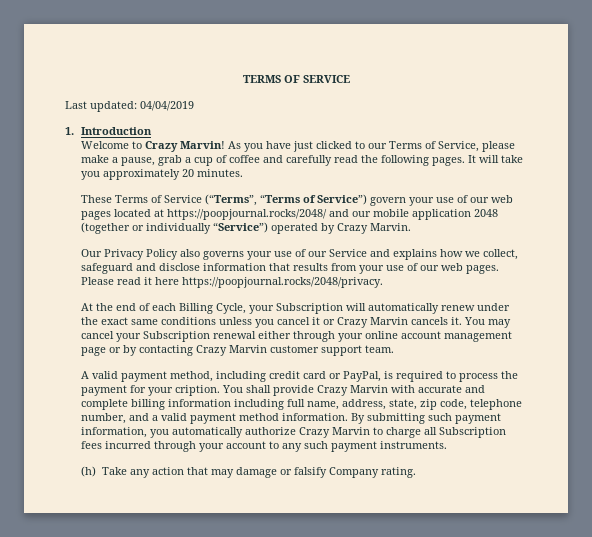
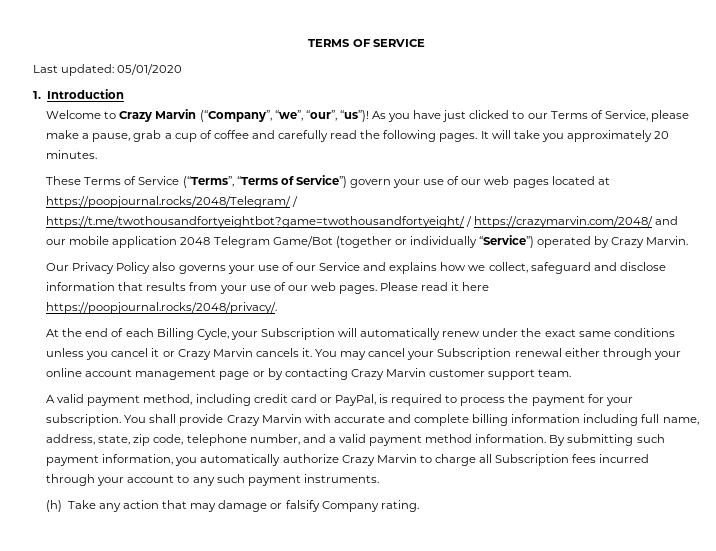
[140,101,194,111] 04/04/2019 -> [117,64,183,75] 05/01/2020
[180,141,226,149] Marvin! -> [155,109,369,122] Marvin (“Company”, “we”, “our”, “us”)!
[167,209,328,220] https://poopjournal.rocks/2048/ -> [46,196,299,208] [46,216,654,228] https://poopjournal.rocks/2048/Telegram/ / https://t.me/twothousandfortyeightbot?game=twothousandfortyeight/ / https://crazymarvin.com/2048/
(499, 213) none -> [213,236,333,248] Telegram Game/Bot
[182,277,384,288] https://poopjournal.rocks/2048/privacy. -> [46,302,278,314] https://poopjournal.rocks/2048/privacy/.
[175,385,221,396] cription. -> [46,414,122,426] subscription.

